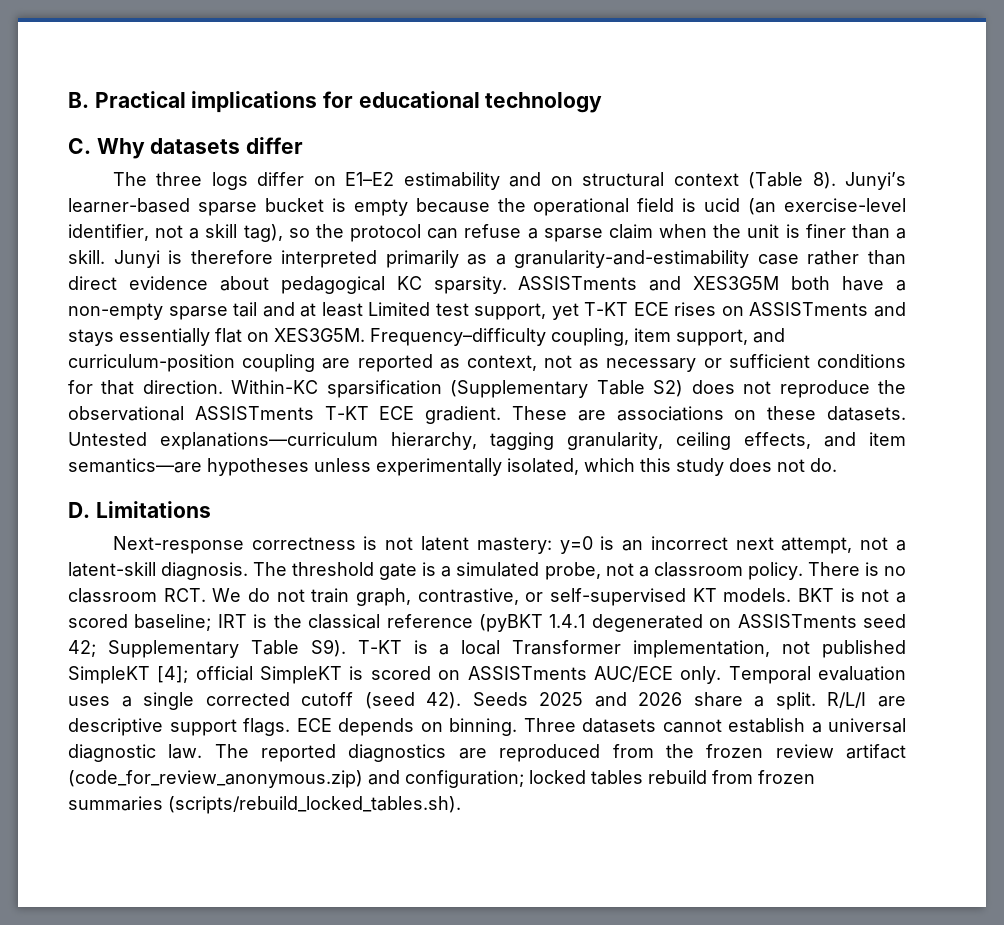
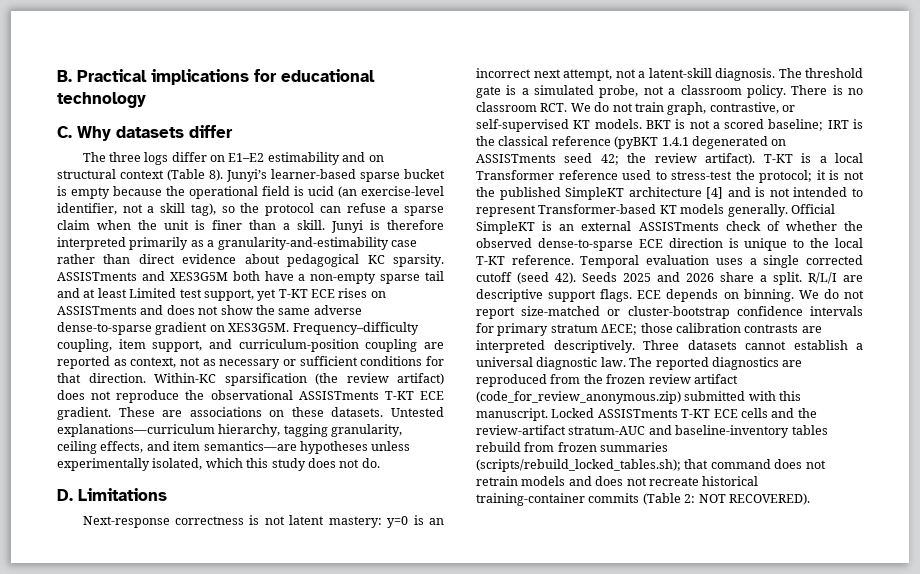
[68,328,242,346] stays essentially flat -> [166,305,362,315] [57,322,208,335] does not show the same adverse dense-to-sparse gradient
[450,380,684,398] (Supplementary Table S2) -> [315,373,444,385] (the review artifact)
[107,639,346,658] Supplementary Table S9). -> [627,153,756,165] the review artifact).
[633,640,907,658] [68,666,722,684] implementation, not published SimpleKT [4]; official SimpleKT is scored on ASSISTments AUC/ECE only. -> [558,170,864,183] [476,187,863,200] [476,204,835,217] [476,221,863,234] [476,238,863,251] [476,255,574,265] reference used to stress-test the protocol; it is not the published SimpleKT architecture [4] and is not intended to represent Transformer-based KT models generally. Official SimpleKT is an external ASSISTments check of whether the observed dense-to-sparse ECE direction is unique to the local T-KT reference.
(517, 727) none -> [798,289,864,299] [476,306,863,319] [476,323,822,336] [476,340,635,353] We do not report size-matched or cluster-bootstrap confidence intervals for primary stratum ΔECE; those calibration contrasts are interpreted descriptively.
[368,770,586,788] and configuration; locked -> [684,391,802,401] [476,408,817,421] [476,425,790,438] submitted with this manuscript. Locked ASSISTments T-KT ECE cells and the review-artifact stratum-AUC and baseline-inventory
[168,796,461,814] (scripts/rebuild_locked_tables.sh). -> [476,459,826,472] [476,476,759,486] [476,493,810,506] (scripts/rebuild_locked_tables.sh); that command does not retrain models and does not recreate historical training-container commits (Table 2: NOT RECOVERED).

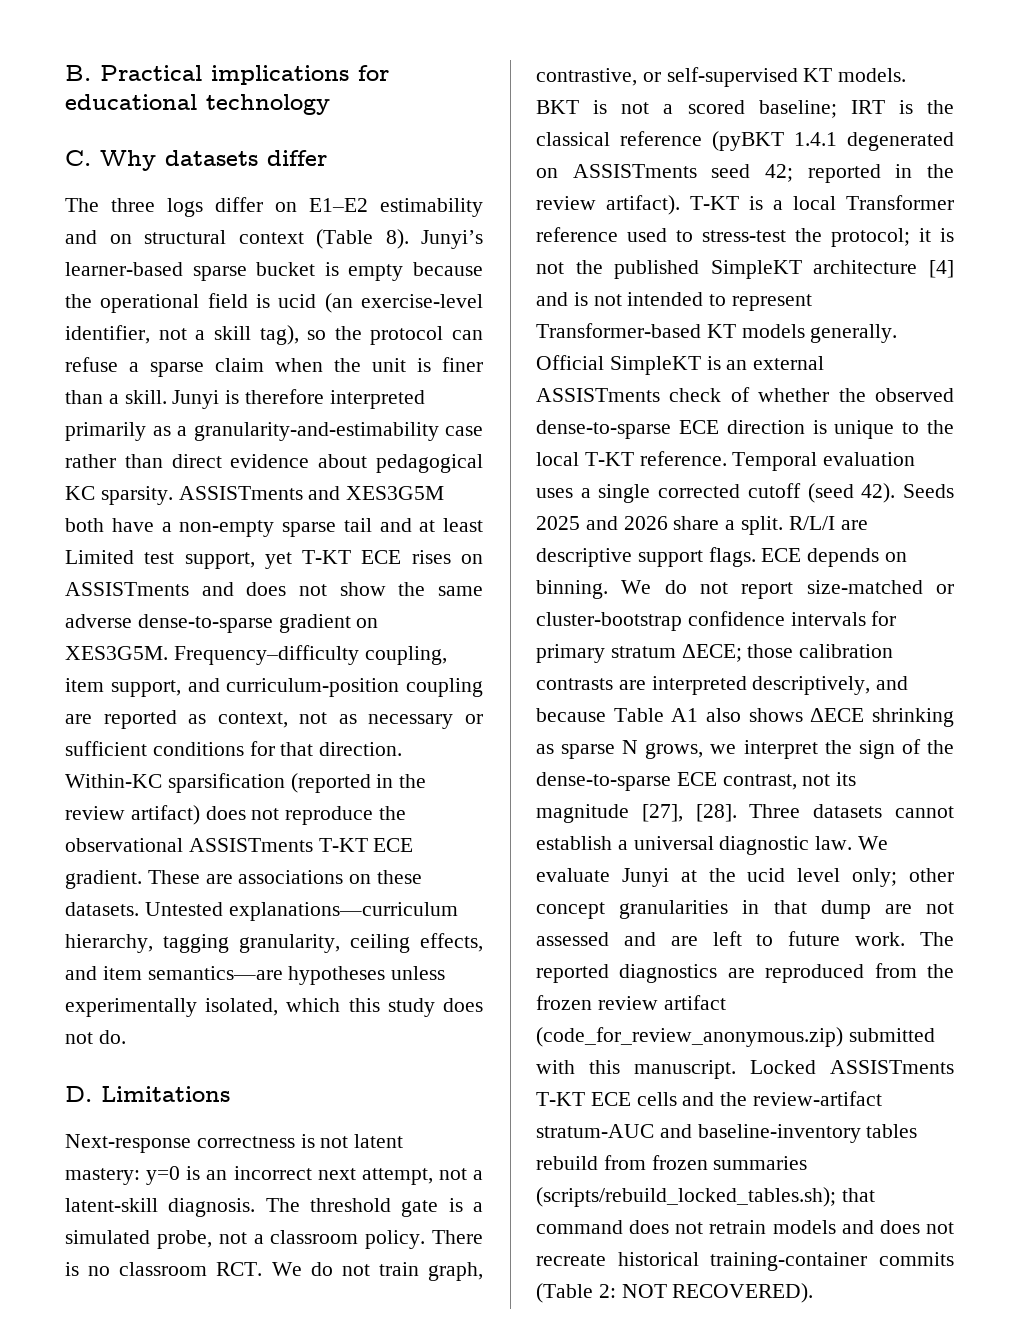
[315,373,338,385] (the -> [290,773,427,793] (reported in the
(619, 159) none -> [807,164,913,183] reported in
[553,340,635,353] descriptively. -> [752,676,909,695] [536,708,954,727] [536,739,954,759] [536,772,857,791] [536,804,737,823] descriptively, and because Table A1 also shows ΔECE shrinking as sparse N grows, we interpret the sign of the dense-to-sparse ECE contrast, not its magnitude [27], [28].
(626, 362) none -> [858,836,889,850] [536,868,954,887] [536,900,955,919] [536,931,906,946] We evaluate Junyi at the ucid level only; other concept granularities in that dump are not assessed and are left to future work.

